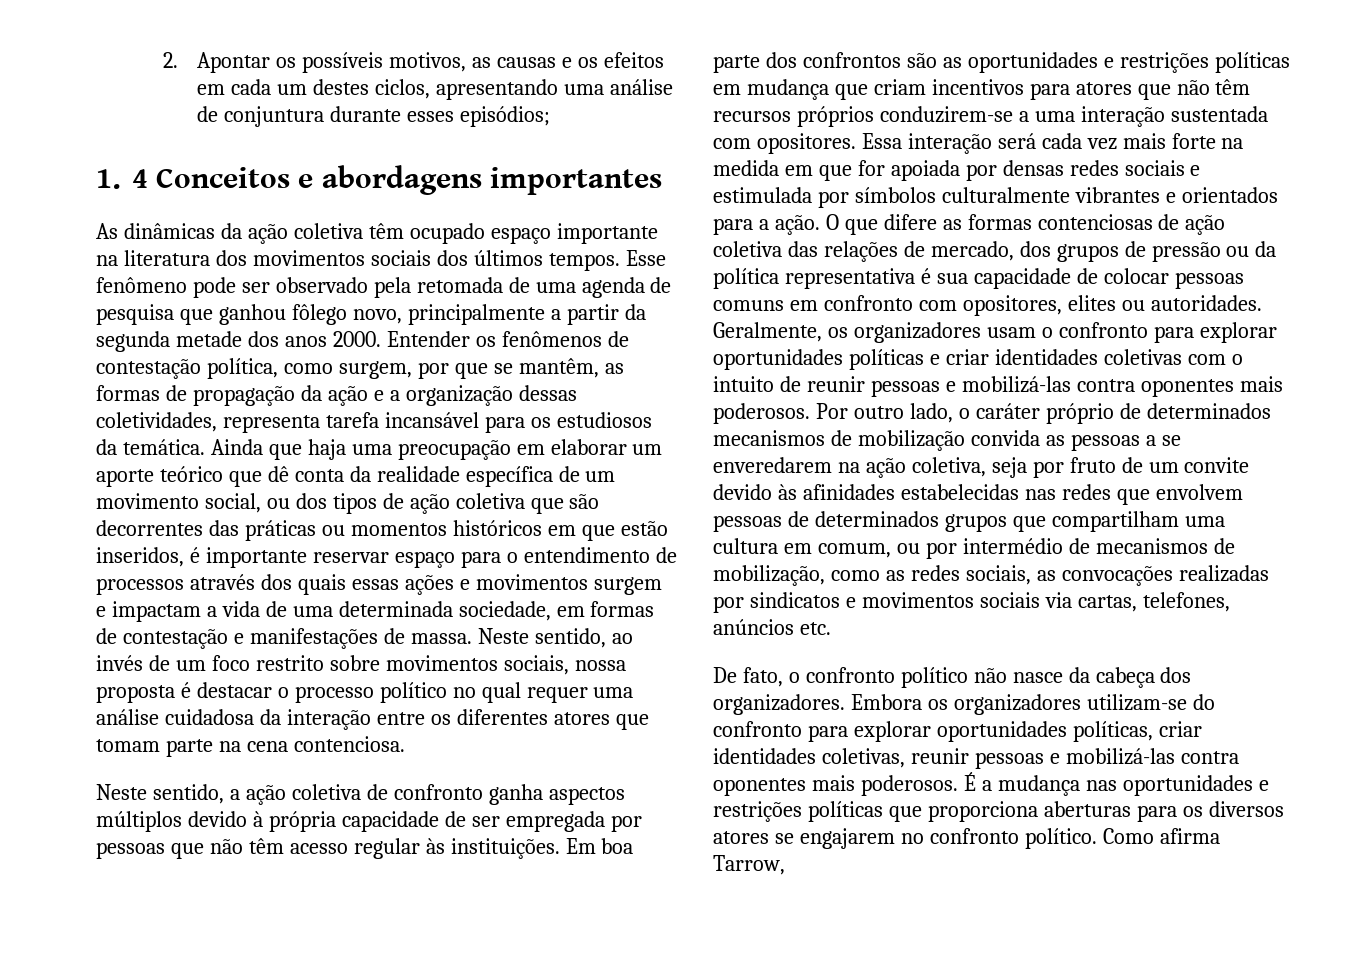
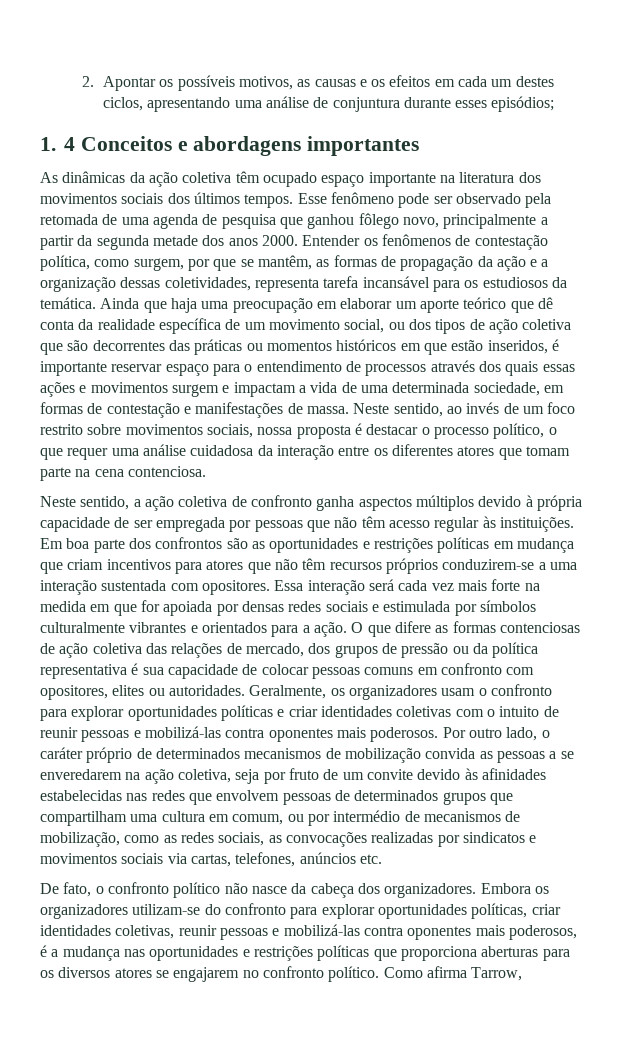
[379,682,521,703] político no qual -> [493,423,557,439] [40,448,63,460] político, o que
[860,772,976,796] poderosos. É -> [508,925,577,940] [40,945,47,957] poderosos, é

